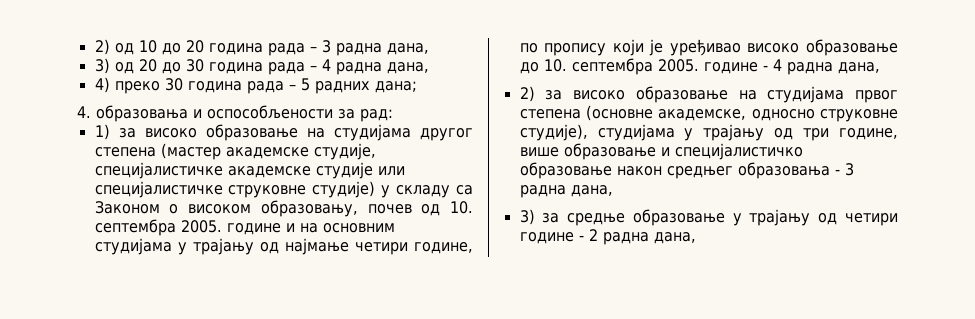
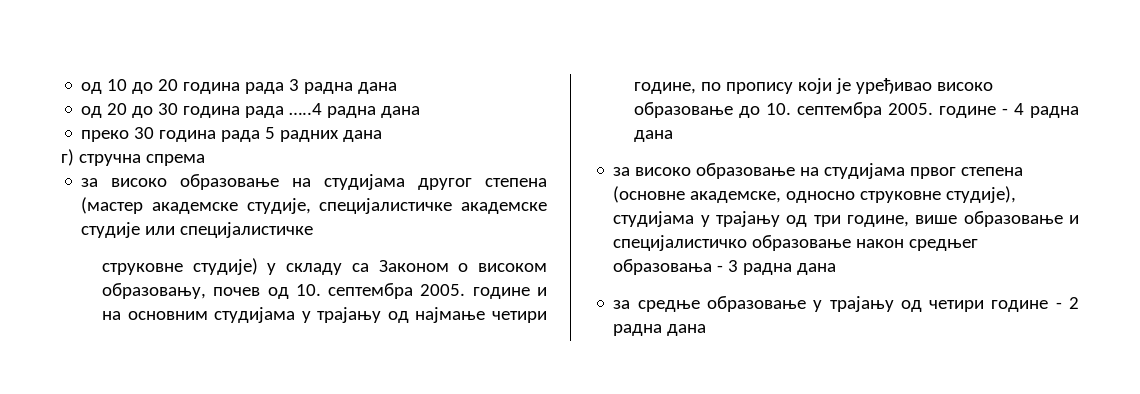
[94,39,110,55] 2) -> (81, 88) none
[309,40,429,56] [94,58,110,74] – 3 радна дана, // 3) -> [289,79,398,94] 3 радна дана //
[309,59,429,75] [94,77,110,93] – 4 радна дана, // 4) -> [289,103,421,118] …..4 радна дана //
[288,85,296,90] – -> (261, 136) none
[374,81,417,93] [77,105,393,122] [94,124,110,140] дана; // 4. образовања и оспособљености за рад: // 1) -> [343,130,383,142] [61,149,205,166] дана // г) стручна спрема //
(223, 189) none -> (314, 230) //
[837,62,880,74] [519,86,535,102] дана, // 2) -> [634,130,674,142] дана //
[570,185,613,197] [519,209,535,225] дана, // 3) -> [797,263,837,275] дана //
[653,232,696,244] дана, -> [667,324,707,336] дана

